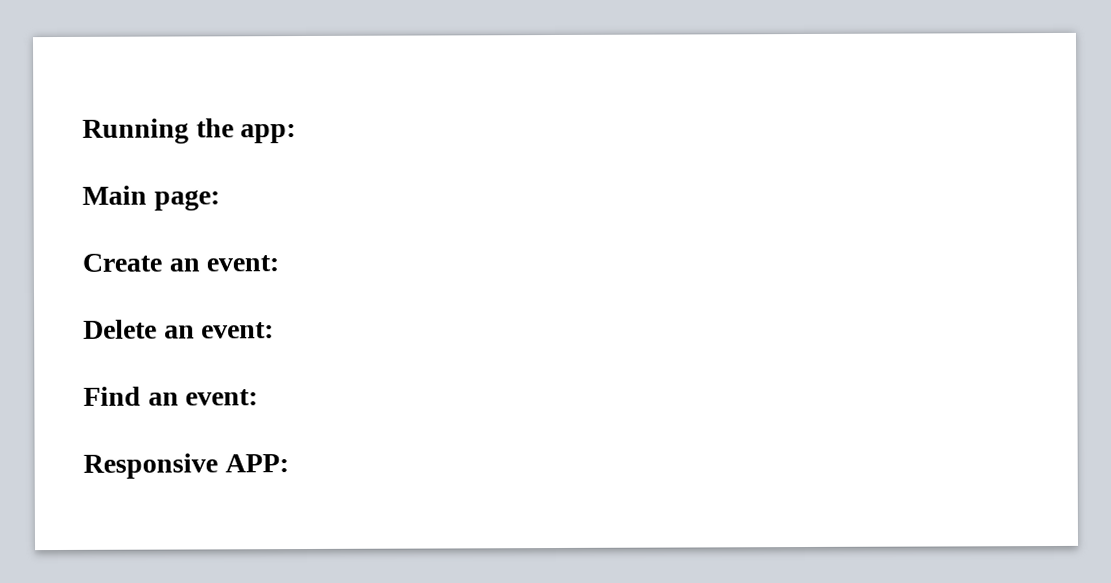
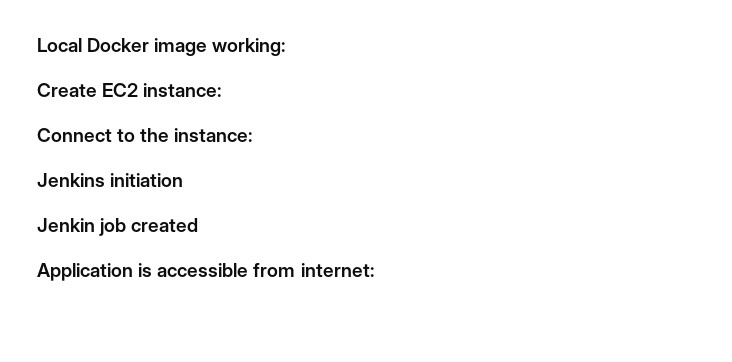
[82,118,297,144] [82,185,220,211] [82,253,280,272] [83,319,275,339] [83,386,259,406] [83,453,289,479] Running the app: // Main page: // Create an event: // Delete an event: // Find an event: // Responsive APP: -> [37,38,286,56] [37,83,222,97] [37,128,253,142] [37,173,184,187] [37,218,199,236] [37,263,374,281] Local Docker image working: // Create EC2 instance: // Connect to the instance: // Jenkins initiation // Jenkin job created // Application is accessible from internet:

